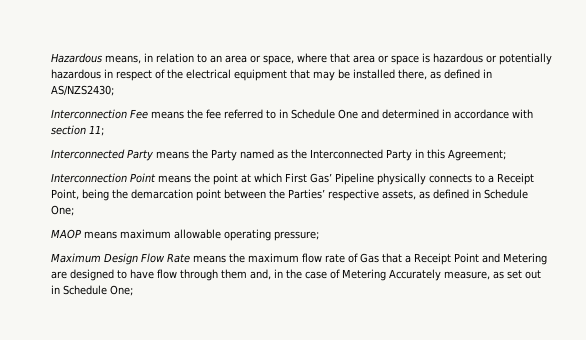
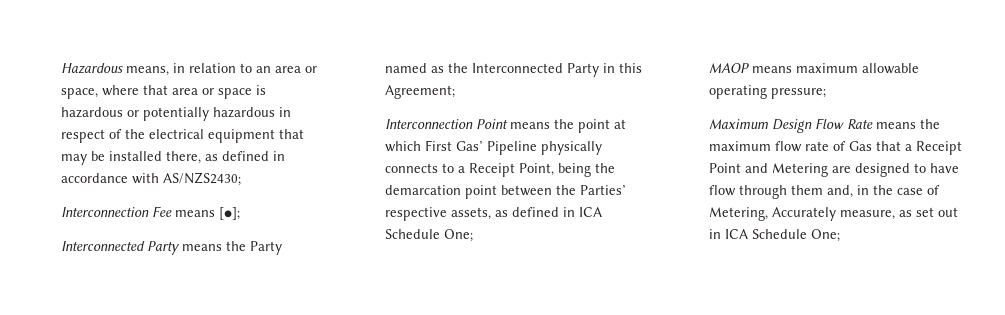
(493, 73) none -> [60,173,159,184] accordance with
[187,109,534,119] [51,125,105,136] the fee referred to in Schedule One and determined in accordance with section 11; -> [218,207,240,220] [●];
(482, 193) none -> [578,207,602,217] ICA
[342,269,387,281] Metering -> [708,207,768,221] Metering,
(61, 289) none -> [724,229,748,239] ICA

